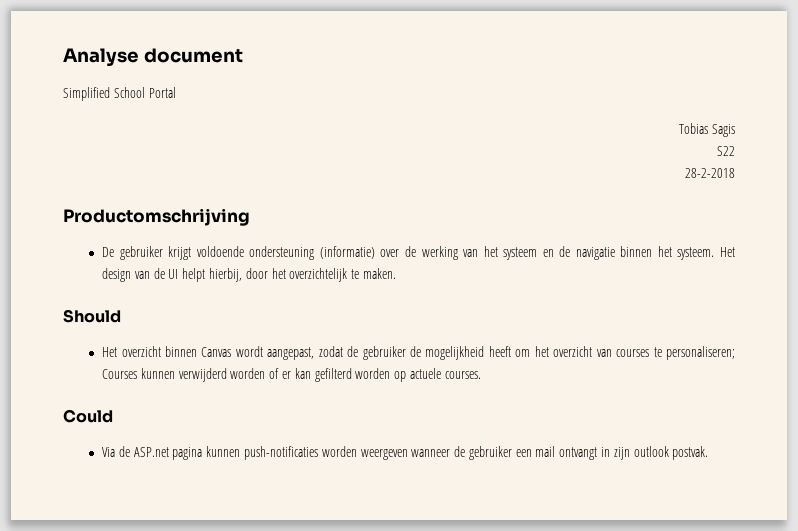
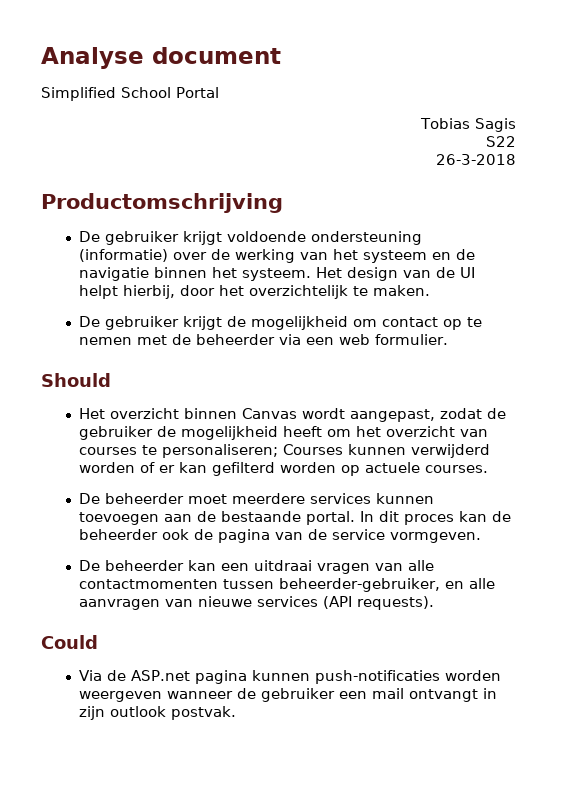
[685,168,735,178] 28-2-2018 -> [436,154,516,165] 26-3-2018
(396, 273) none -> [79,316,483,330] [79,334,449,345] // De gebruiker krijgt de mogelijkheid om contact op te nemen met de beheerder via een web formulier.
(481, 375) none -> [79,493,435,504] [79,511,512,525] [79,529,482,543] [79,560,435,574] [79,578,496,592] [79,596,435,610] // De beheerder moet meerdere services kunnen toevoegen aan de bestaande portal. In dit proces kan de beheerder ook de pagina van de service vormgeven. // De beheerder kan een uitdraai vragen van alle contactmomenten tussen beheerder-gebruiker, en alle aanvragen van nieuwe services (API requests).

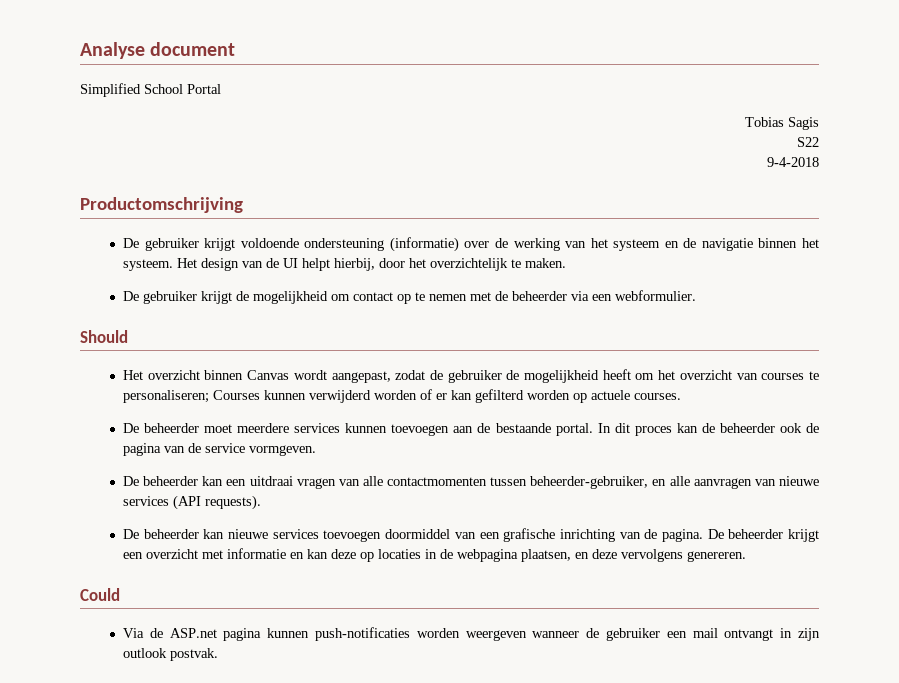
[436,154,516,165] 26-3-2018 -> [767,157,819,167] 9-4-2018
[339,334,449,345] web formulier. -> [615,290,697,301] webformulier.
(435, 603) none -> [123,528,819,542] [123,548,747,562] // De beheerder kan nieuwe services toevoegen doormiddel van een grafische inrichting van de pagina. De beheerder krijgt een overzicht met informatie en kan deze op locaties in de webpagina plaatsen, en deze vervolgens genereren.

